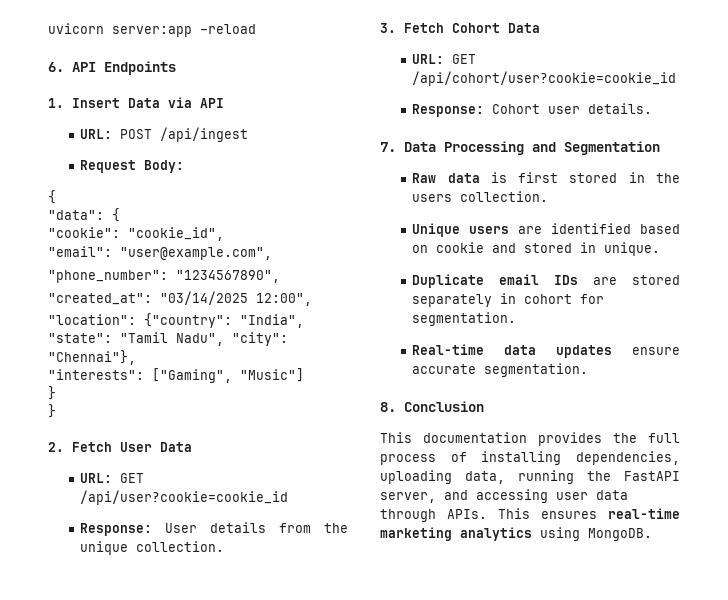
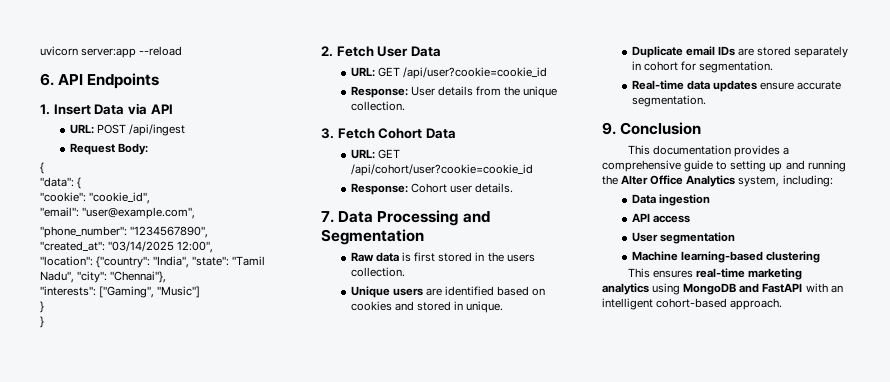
[200,24,256,34] –reload -> [139,46,183,56] --reload
[436,242,485,253] cookie -> [350,301,392,311] cookies
[380,402,396,412] 8. -> [602,122,616,135] 9.
[613,433,680,443] [380,451,680,465] [380,470,680,484] [380,489,628,503] [380,509,487,522] the full process of installing dependencies, uploading data, running the FastAPI server, and accessing user data through APIs. -> [782,147,789,155] [602,160,846,172] [602,175,833,187] [631,194,711,206] [631,213,691,223] [631,232,736,244] [631,251,821,263] a comprehensive guide to setting up and running the Alter Office Analytics system, including: // Data ingestion // API access // User segmentation // Machine learning-based clustering //
[588,528,652,541] MongoDB. -> [683,283,843,295] [602,298,783,310] MongoDB and FastAPI with an intelligent cohort-based approach.

